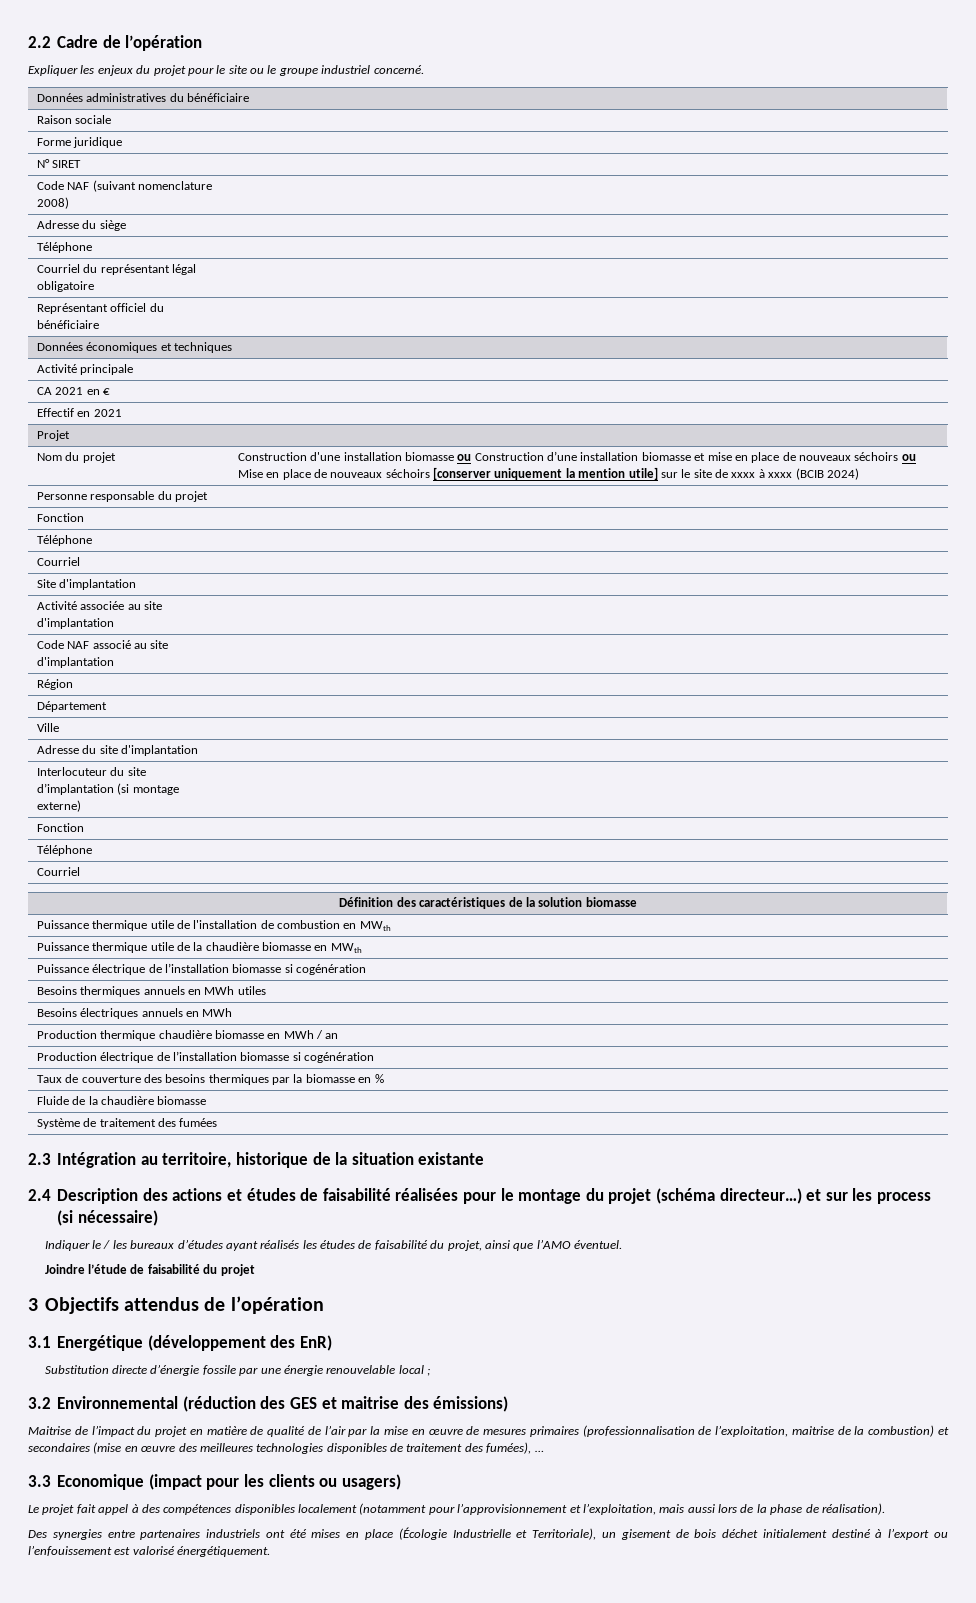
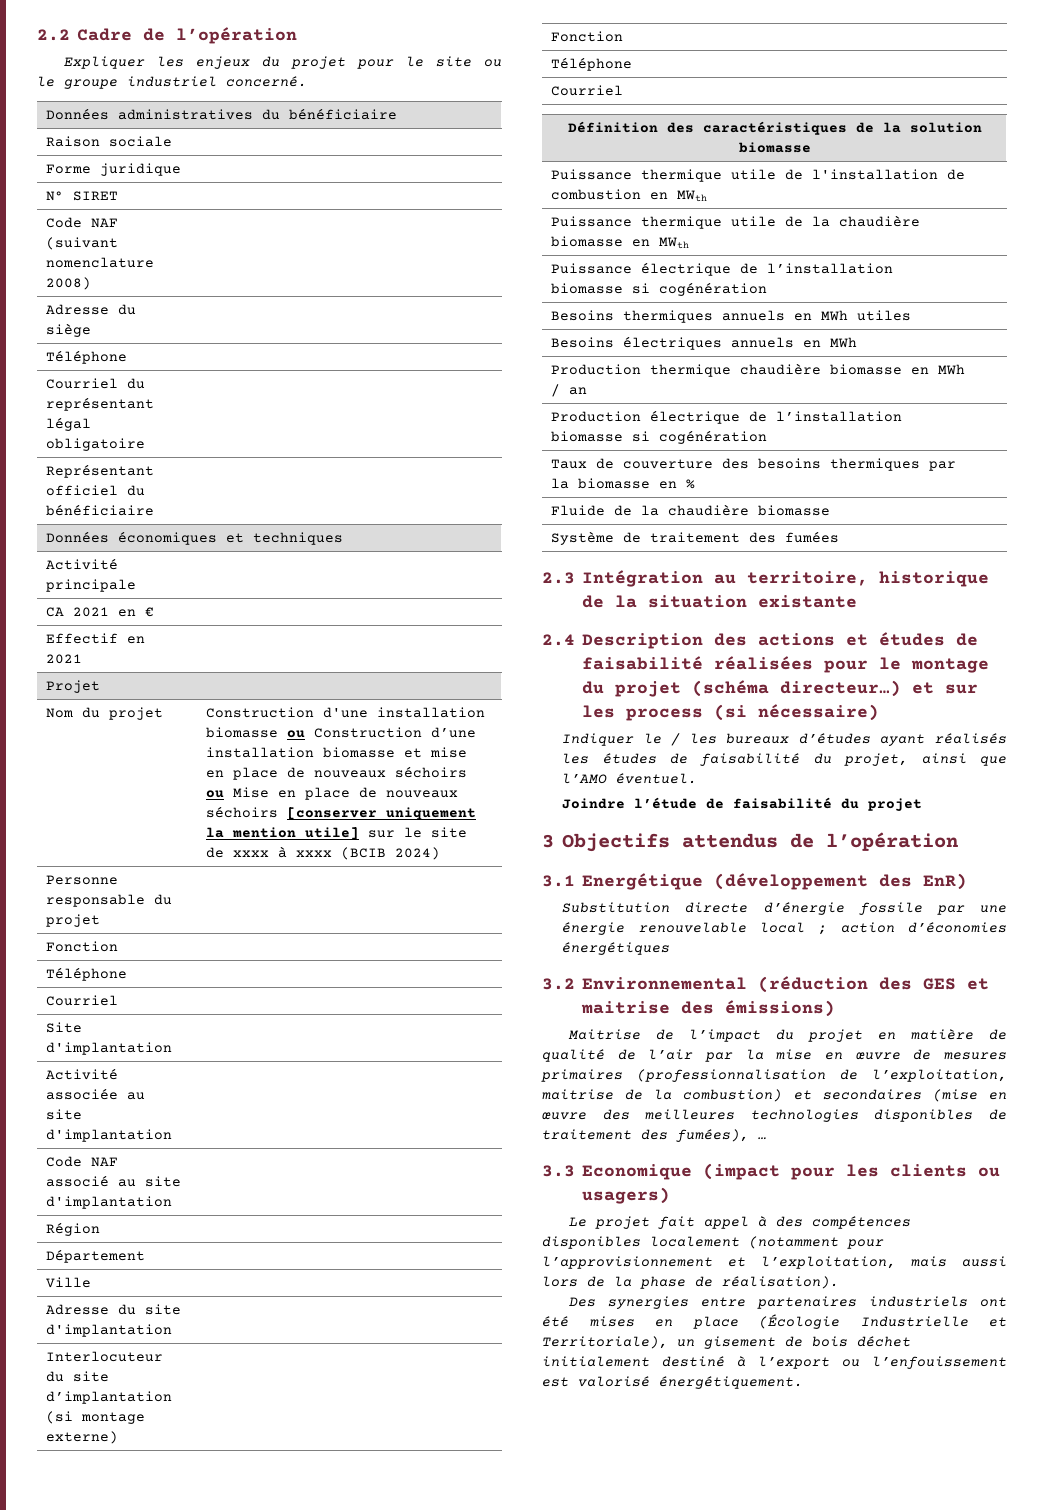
(431, 1372) none -> [840,922,1007,933] [562,942,671,955] action d’économies énergétiques

